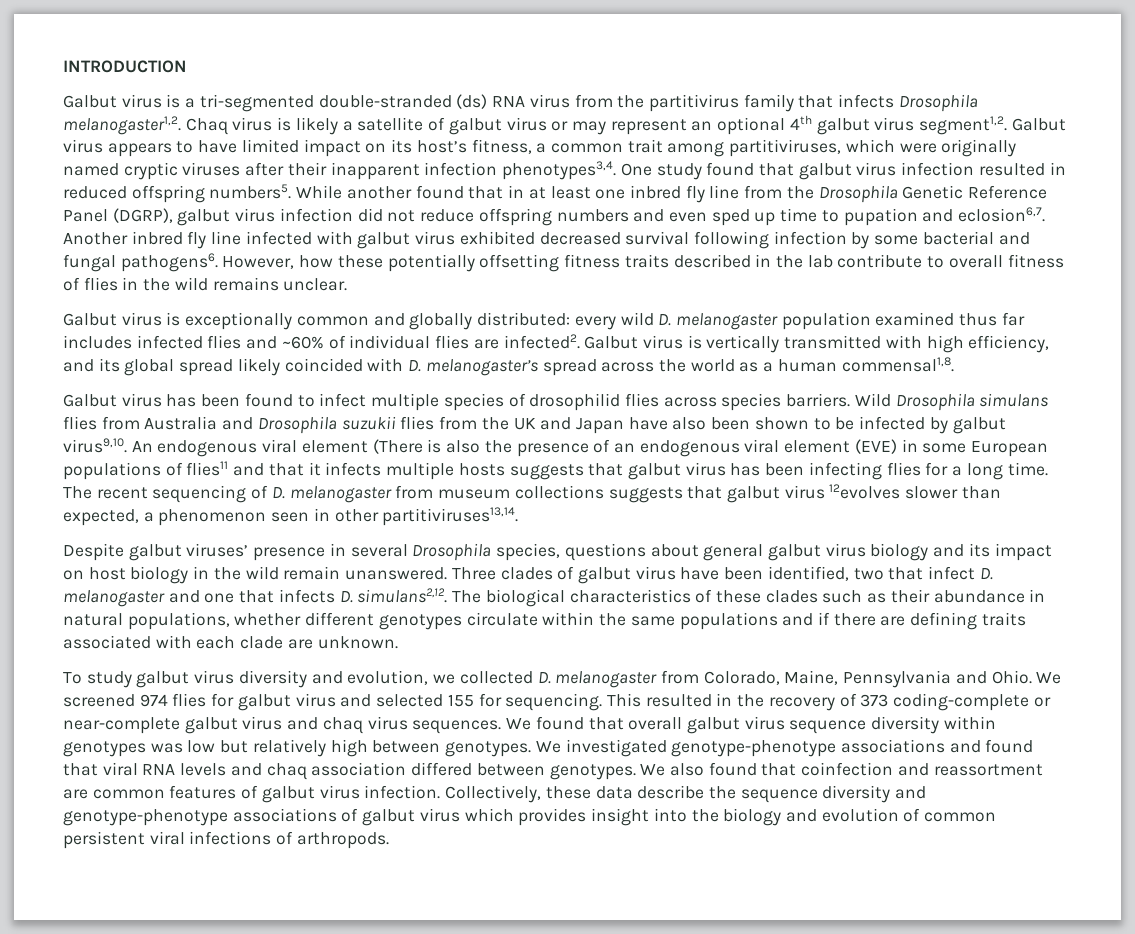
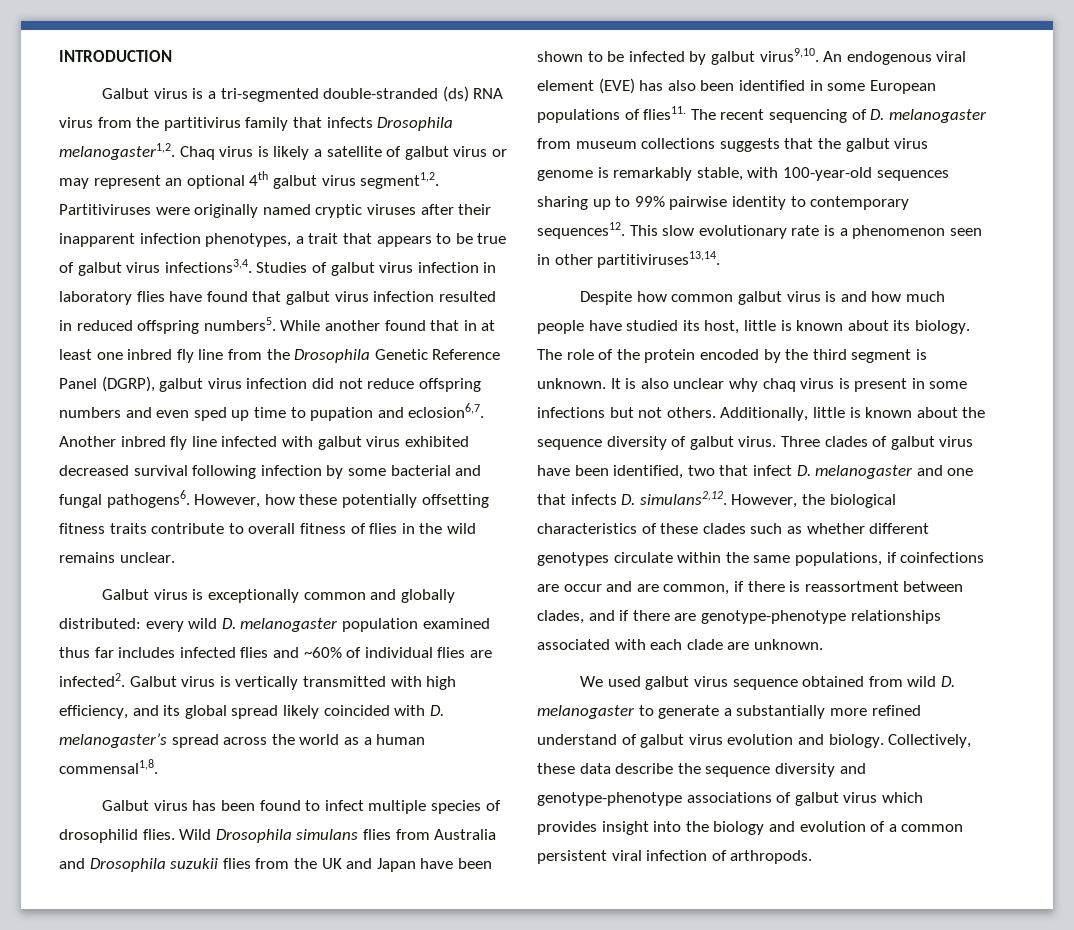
[1011,118,1066,131] [63,139,895,157] Galbut virus appears to have limited impact on its host’s fitness, a common trait among partitiviruses, which -> [59,204,151,215] Partitiviruses
[502,161,702,180] phenotypes3,4. One study -> [205,233,507,247] [59,259,497,276] [59,291,203,305] phenotypes, a trait that appears to be true of galbut virus infections3,4. Studies of galbut virus infection in laboratory flies have
[673,254,833,268] described in the lab -> (147, 528) none
[624,393,851,411] flies across species barriers. -> [142,829,175,840] flies.
[672,417,707,430] also -> (454, 863) none
[372,439,897,457] (There is also the presence of an endogenous viral element (EVE) -> [598,78,805,94] (EVE) has also been identified
[186,461,1048,480] flies11 and that it infects multiple hosts suggests that galbut virus has been infecting flies for a long time. -> [643,106,687,120] flies11.
[726,484,1001,503] [63,509,139,526] galbut virus 12evolves slower than expected, -> [817,138,929,152] [537,167,949,181] [537,196,910,210] [537,222,835,239] the galbut virus genome is remarkably stable, with 100-year-old sequences sharing up to 99% pairwise identity to contemporary sequences12. This slow evolutionary rate is
[128,543,1052,561] [63,566,448,584] galbut viruses’ presence in several Drosophila species, questions about general galbut virus biology and its impact on host biology in the wild remain unanswered. -> [636,291,945,305] [537,320,970,334] [537,349,927,363] [537,378,968,392] [537,407,986,421] [537,436,777,450] how common galbut virus is and how much people have studied its host, little is known about its biology. The role of the protein encoded by the third segment is unknown. It is also unclear why chaq virus is present in some infections but not others. Additionally, little is known about the sequence diversity of galbut virus.
[452,590,482,603] The -> [731,494,825,508] However, the
[890,589,1046,603] [63,612,230,630] their abundance in natural populations, -> (802, 530) none
[679,612,778,630] populations -> [794,552,985,566] [537,581,964,595] [537,610,584,624] populations, if coinfections are occur and are common, if there is reassortment between clades,
[910,612,1026,630] defining traits -> [700,610,941,624] genotype-phenotype relationships
[63,670,1062,688] [63,693,1051,711] [63,716,996,734] [63,739,1034,757] [63,762,1043,780] [63,785,441,803] To study galbut virus diversity and evolution, we collected D. melanogaster from Colorado, Maine, Pennsylvania and Ohio. We screened 974 flies for galbut virus and selected 155 for sequencing. This resulted in the recovery of 373 coding-complete or near-complete galbut virus and chaq virus sequences. We found that overall galbut virus sequence diversity within genotypes was low but relatively high between genotypes. We investigated genotype-phenotype associations and found that viral RNA levels and chaq association differed between genotypes. We also found that coinfection and reassortment are common features of galbut virus infection. -> [580,676,955,690] [537,705,921,719] [537,734,884,748] We used galbut virus sequence obtained from wild D. melanogaster to generate a substantially more refined understand of galbut virus evolution and biology.
(921, 815) none -> [888,824,897,832] a
[189,831,272,845] infections -> [646,850,708,861] infection

